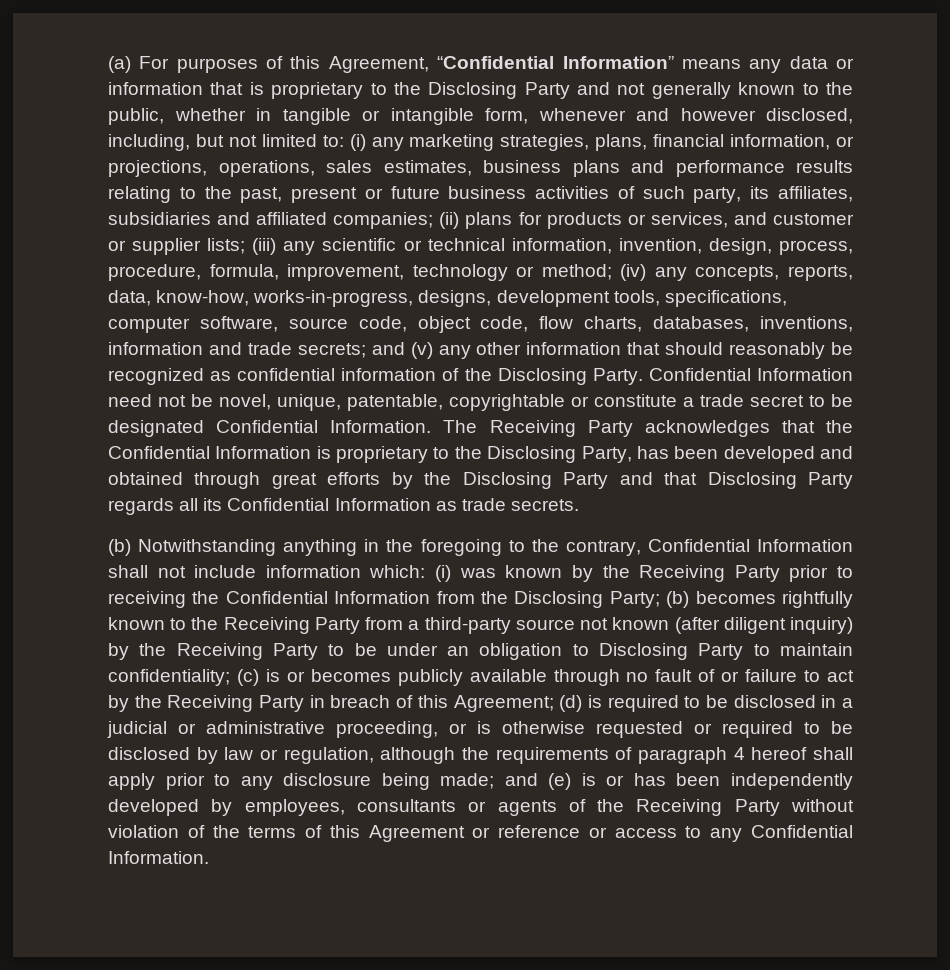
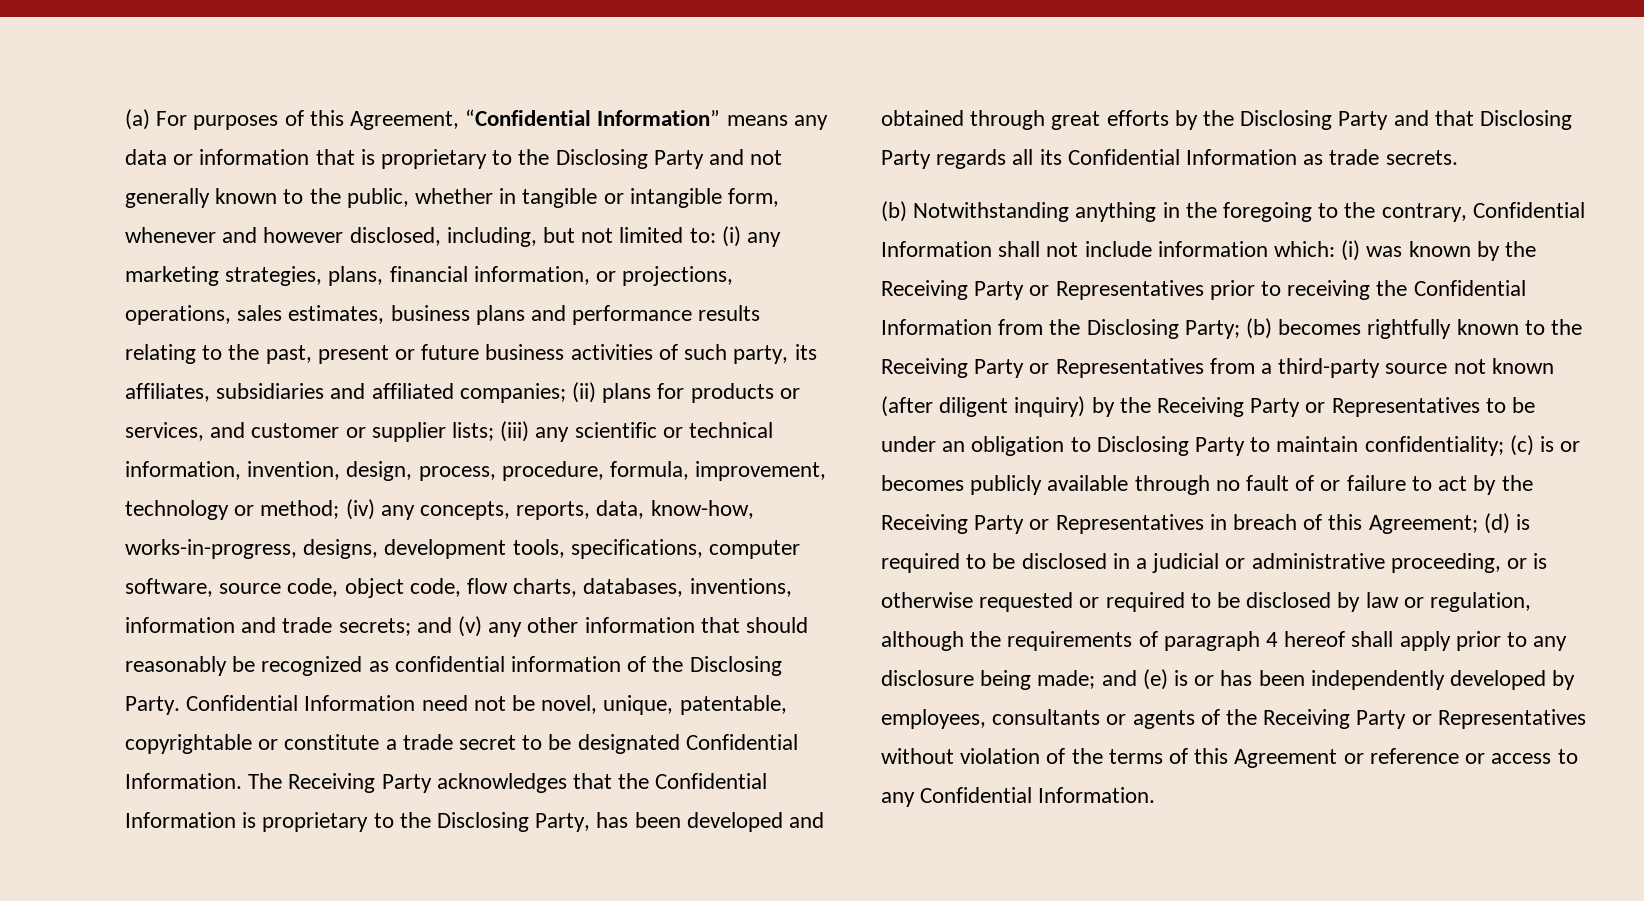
(780, 573) none -> [1029,280,1204,300] or Representatives
(360, 625) none -> [1029,358,1204,378] or Representatives
(318, 651) none -> [1305,397,1480,417] or Representatives
(305, 703) none -> [1029,514,1204,534] or Representatives
(780, 807) none -> [1411,709,1586,729] or Representatives

